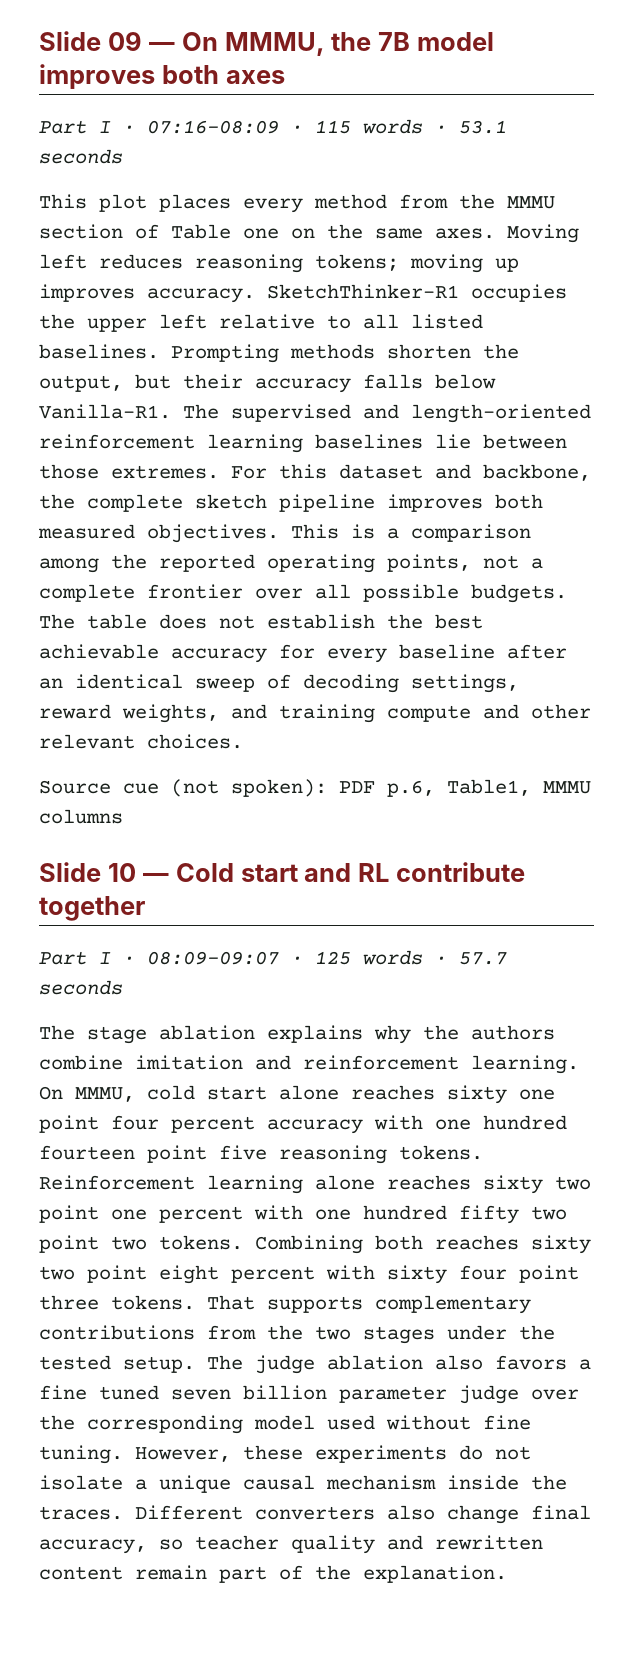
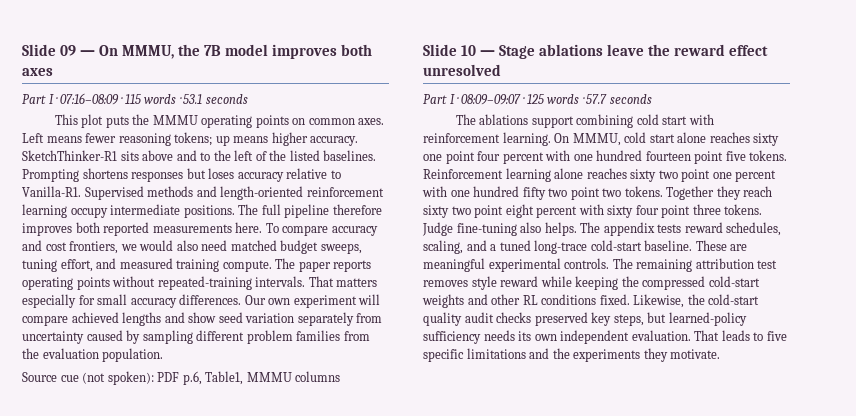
[159,194,555,213] [39,224,579,243] [39,254,519,273] [39,284,567,303] [39,314,483,332] [39,344,519,363] [39,374,496,393] [39,404,591,423] [39,434,567,453] [39,464,591,481] [39,494,543,512] [38,524,531,543] [39,554,543,573] [39,584,567,603] [39,614,483,629] [39,644,567,663] [39,674,519,693] [39,704,591,723] [39,734,243,749] places every method from the MMMU section of Table one on the same axes. Moving left reduces reasoning tokens; moving up improves accuracy. SketchThinker-R1 occupies the upper left relative to all listed baselines. Prompting methods shorten the output, but their accuracy falls below Vanilla-R1. The supervised and length-oriented reinforcement learning baselines lie between those extremes. For this dataset and backbone, the complete sketch pipeline improves both measured objectives. This is a comparison among the reported operating points, not a complete frontier over all possible budgets. The table does not establish the best achievable accuracy for every baseline after an identical sweep of decoding settings, reward weights, and training compute and other relevant choices. -> [105,114,385,128] [22,132,359,146] [22,150,377,161] [22,168,341,182] [22,186,384,200] [22,204,382,218] [22,222,378,236] [22,240,362,254] [22,258,372,272] [22,276,378,290] [22,294,381,308] [22,312,383,326] [22,330,370,344] [22,348,164,362] puts the MMMU operating points on common axes. Left means fewer reasoning tokens; up means higher accuracy. SketchThinker-R1 sits above and to the left of the listed baselines. Prompting shortens responses but loses accuracy relative to Vanilla-R1. Supervised methods and length-oriented reinforcement learning occupy intermediate positions. The full pipeline therefore improves both reported measurements here. To compare accuracy and cost frontiers, we would also need matched budget sweeps, tuning effort, and measured training compute. The paper reports operating points without repeated-training intervals. That matters especially for small accuracy differences. Our own experiment will compare achieved lengths and show seed variation separately from uncertainty caused by sampling different problem families from the evaluation population.
[175,862,526,882] [39,896,145,921] Cold start and RL contribute together -> [499,44,769,59] [423,64,501,76] Stage ablations leave the reward effect unresolved
[87,1025,555,1044] [39,1055,291,1070] stage ablation explains why the authors combine imitation and -> [479,114,714,128] ablations support combining cold start with
[267,1119,363,1134] accuracy -> (544, 158) none
[279,1145,387,1164] reasoning -> (746, 156) none
[255,1235,519,1254] Combining both reaches -> [666,186,773,200] Together they reach
[207,1295,531,1314] [39,1325,555,1344] [39,1355,591,1374] [39,1385,579,1404] [39,1415,531,1434] [39,1445,531,1464] [39,1475,567,1493] [39,1505,591,1524] [39,1535,543,1554] [39,1565,507,1583] That supports complementary contributions from the two stages under the tested setup. The judge ablation also favors a fine tuned seven billion parameter judge over the corresponding model used without fine tuning. However, these experiments do not isolate a unique causal mechanism inside the traces. Different converters also change final accuracy, so teacher quality and rewritten content remain part of the explanation. -> [422,222,782,236] [423,240,748,254] [423,258,778,272] [423,276,760,290] [422,294,760,308] [423,312,747,326] [423,330,787,344] [423,348,721,362] Judge fine-tuning also helps. The appendix tests reward schedules, scaling, and a tuned long-trace cold-start baseline. These are meaningful experimental controls. The remaining attribution test removes style reward while keeping the compressed cold-start weights and other RL conditions fixed. Likewise, the cold-start quality audit checks preserved key steps, but learned-policy sufficiency needs its own independent evaluation. That leads to five specific limitations and the experiments they motivate.

